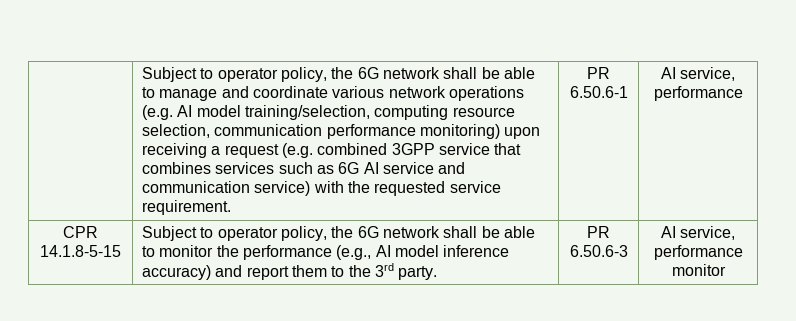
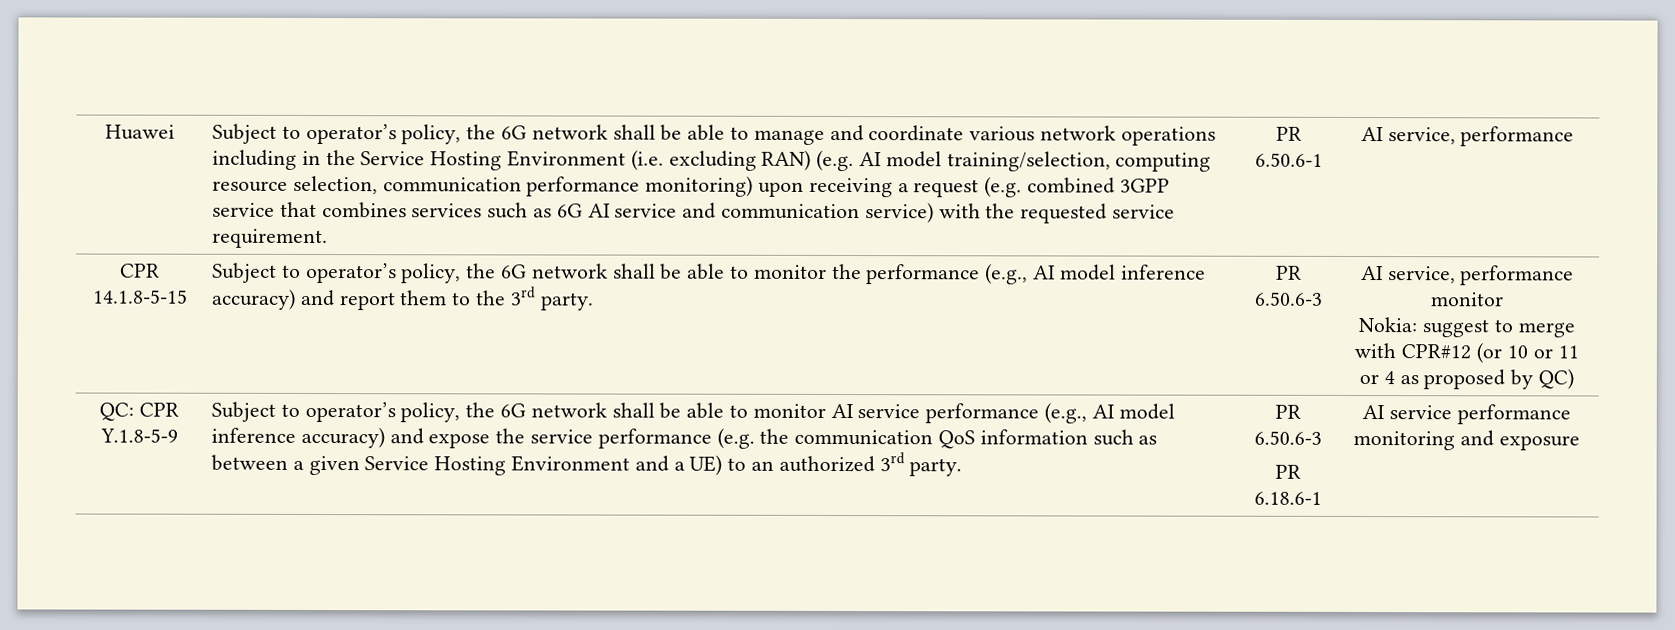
[142,67,278,82] | Subject to operator -> [105,124,175,140] [211,123,397,145] Huawei | Subject to operator’s
(524, 93) none -> [211,149,812,171] including in the Service Hosting Environment (i.e. excluding RAN)
[217,227,278,241] operator -> [305,262,397,284] operator’s
(726, 270) none -> [1358,317,1575,338] [1354,342,1579,364] [1358,368,1575,390] [99,402,179,422] [99,428,178,443] [210,401,1175,424] [210,426,1158,450] [210,452,963,477] [1275,404,1301,419] [1254,430,1322,445] [1275,464,1301,479] [1254,491,1322,505] [1362,404,1571,425] [1353,430,1580,451] // Nokia: suggest to merge with CPR#12 (or 10 or 11 or 4 as proposed by QC) // QC: CPR Y.1.8-5-9 | Subject to operator’s policy, the 6G network shall be able to monitor AI service performance (e.g., AI model inference accuracy) and expose the service performance (e.g. the communication QoS information such as between a given Service Hosting Environment and a UE) to an authorized 3rd party. | PR 6.50.6-3 // PR 6.18.6-1 | AI service performance monitoring and exposure

